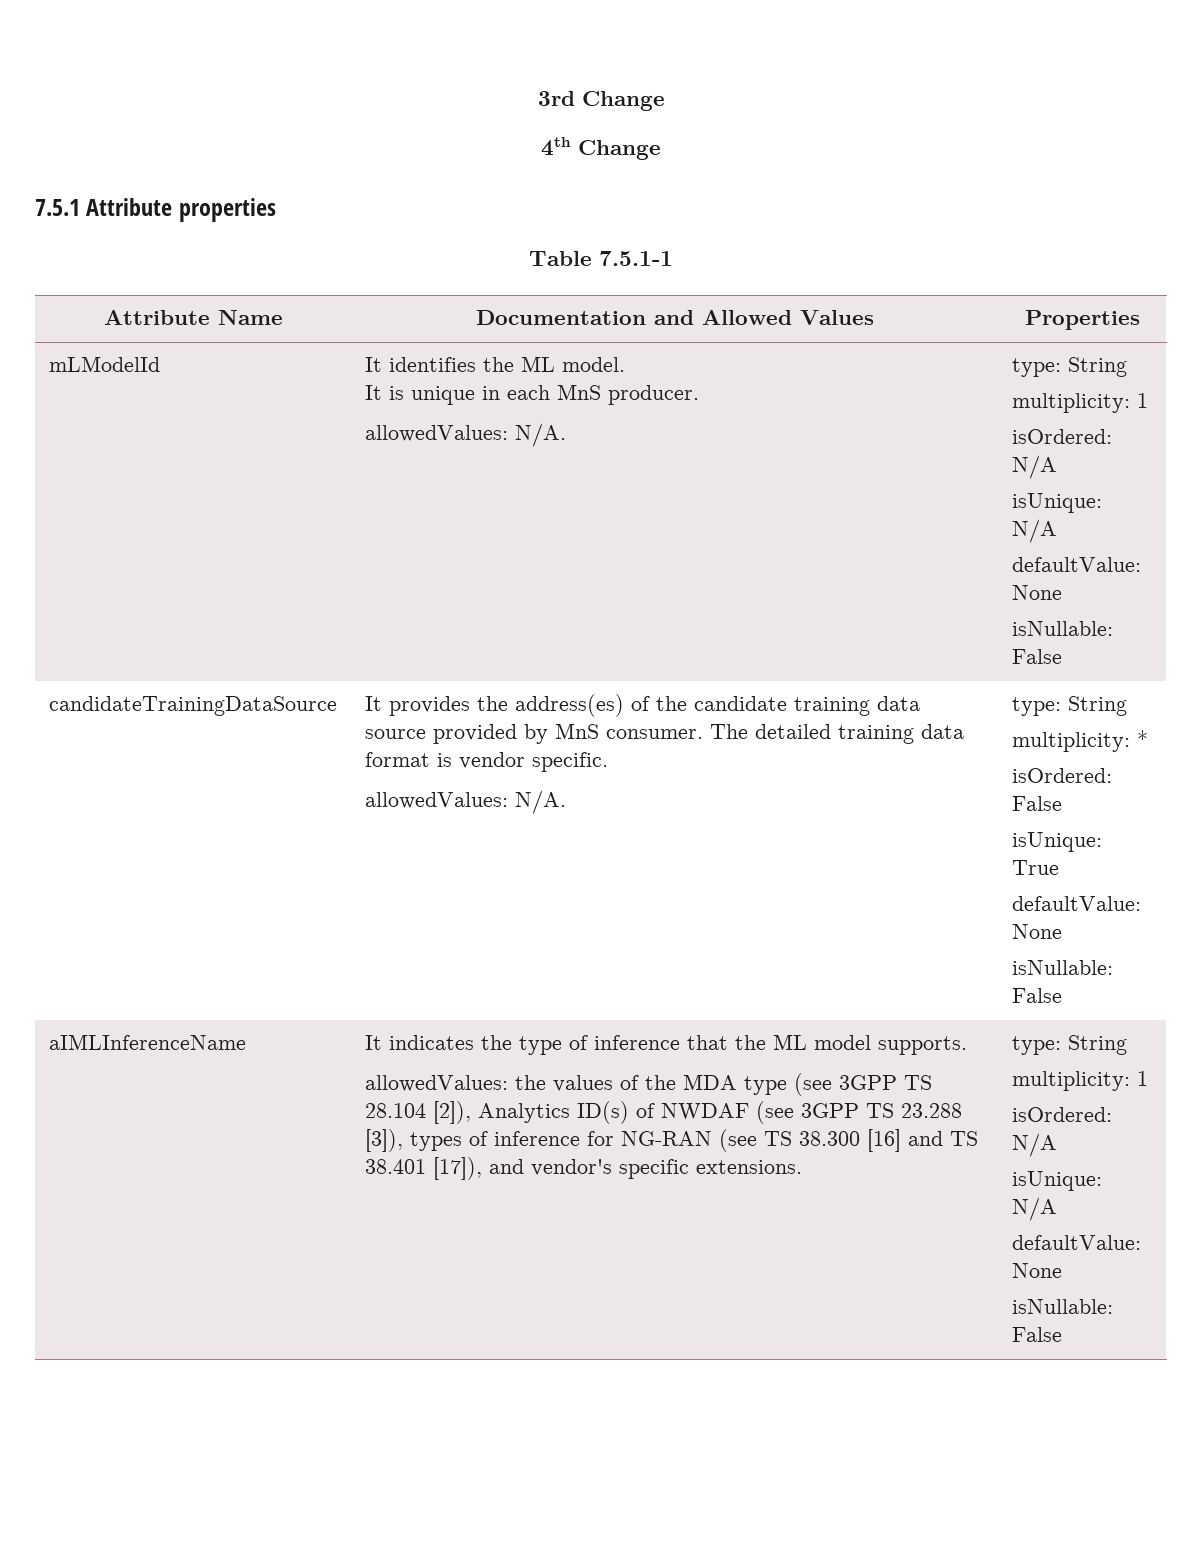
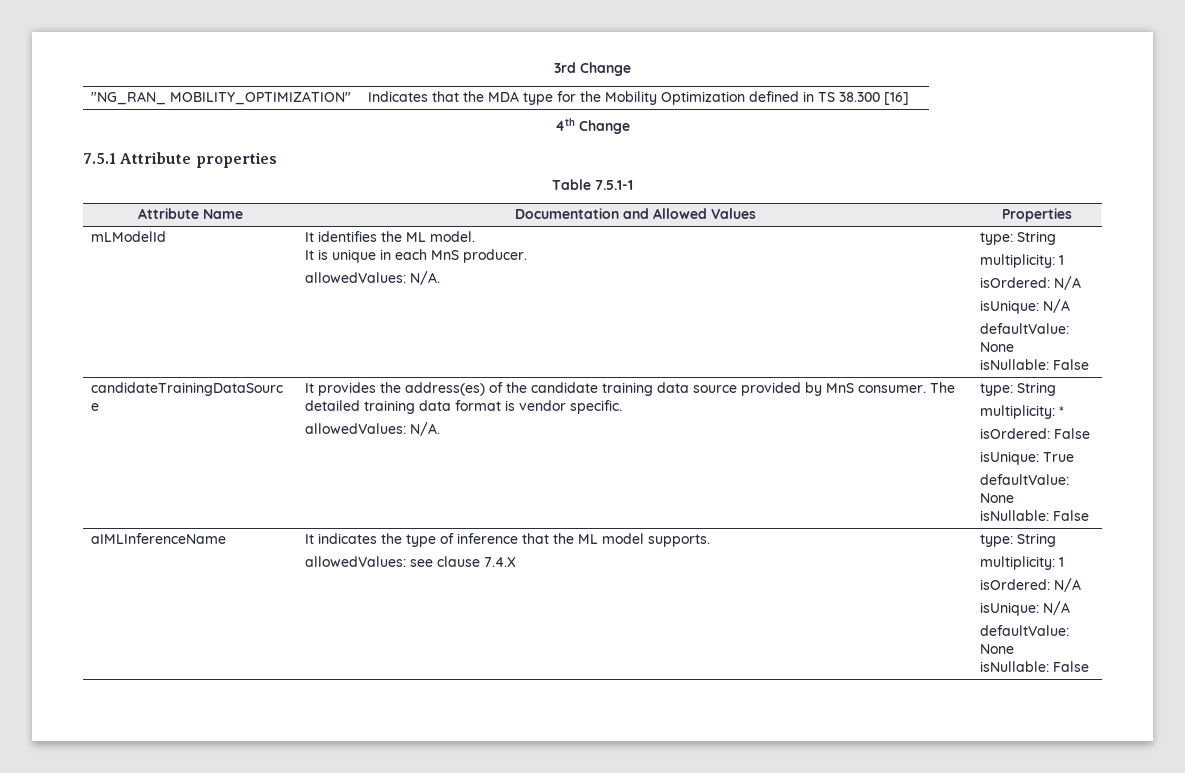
(665, 101) none -> [90,91,351,105] [367,91,909,105] // "NG_RAN_ MOBILITY_OPTIMIZATION" | Indicates that the MDA type for the Mobility Optimization defined in TS 38.300 [16]
[514,1073,932,1096] [364,1101,962,1124] [364,1129,978,1152] [364,1157,802,1180] the values of the MDA type (see 3GPP TS 28.104 [2]), Analytics ID(s) of NWDAF (see 3GPP TS 23.288 [3]), types of inference for NG-RAN (see TS 38.300 [16] and TS 38.401 [17]), and vendor's specific extensions. -> [409,556,516,567] see clause 7.4.X

